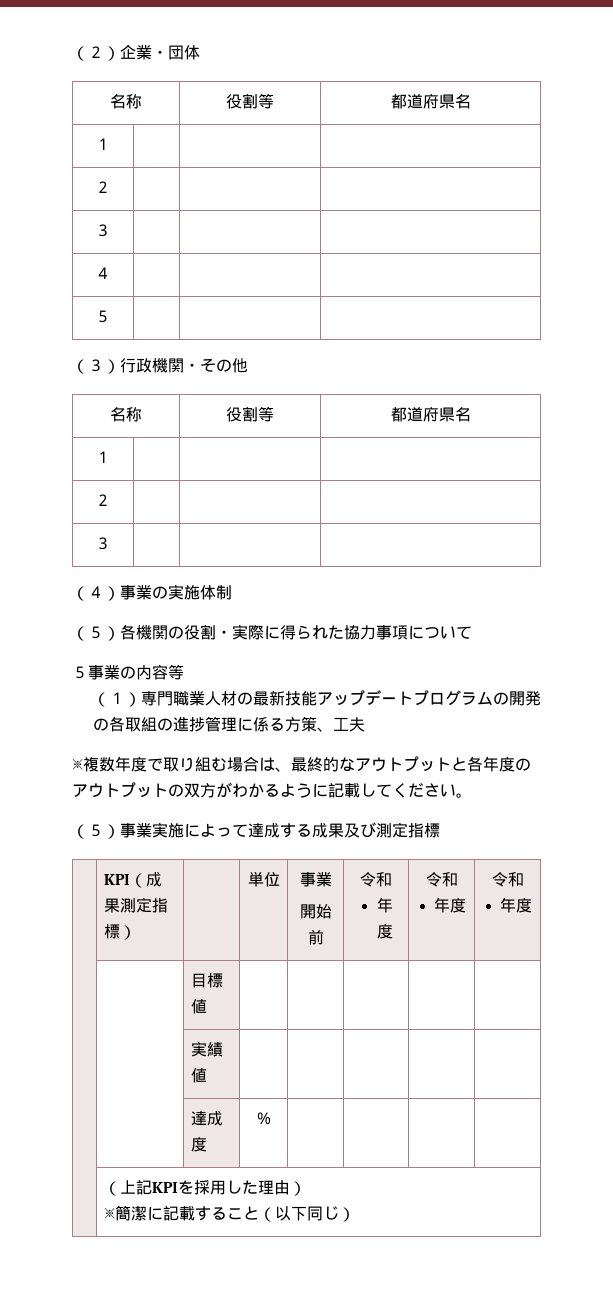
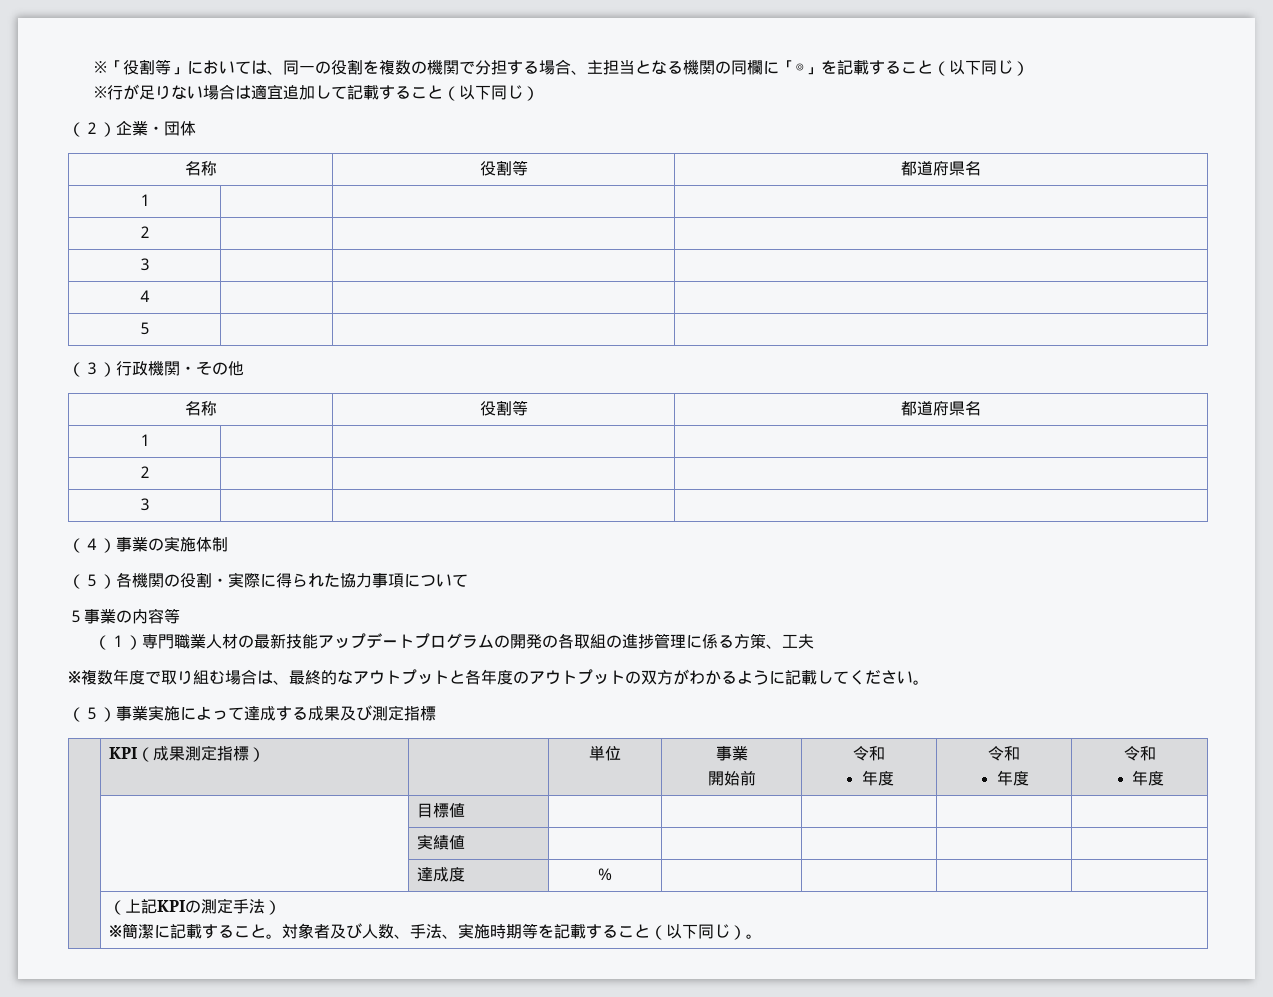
(72, 53) none -> [94,59,1030,76] [94,84,540,101] ※「役割等」においては、同一の役割を複数の機関で分担する場合、主担当となる機関の同欄に「◎」を記載すること（以下同じ） // ※行が足りない場合は適宜追加して記載すること（以下同じ） //
[178,1180,291,1195] を採用した理由 -> [184,898,265,914] の測定手法
[259,1206,356,1222] （以下同じ） -> [265,923,762,940] 。対象者及び人数、手法、実施時期等を記載すること（以下同じ）。

